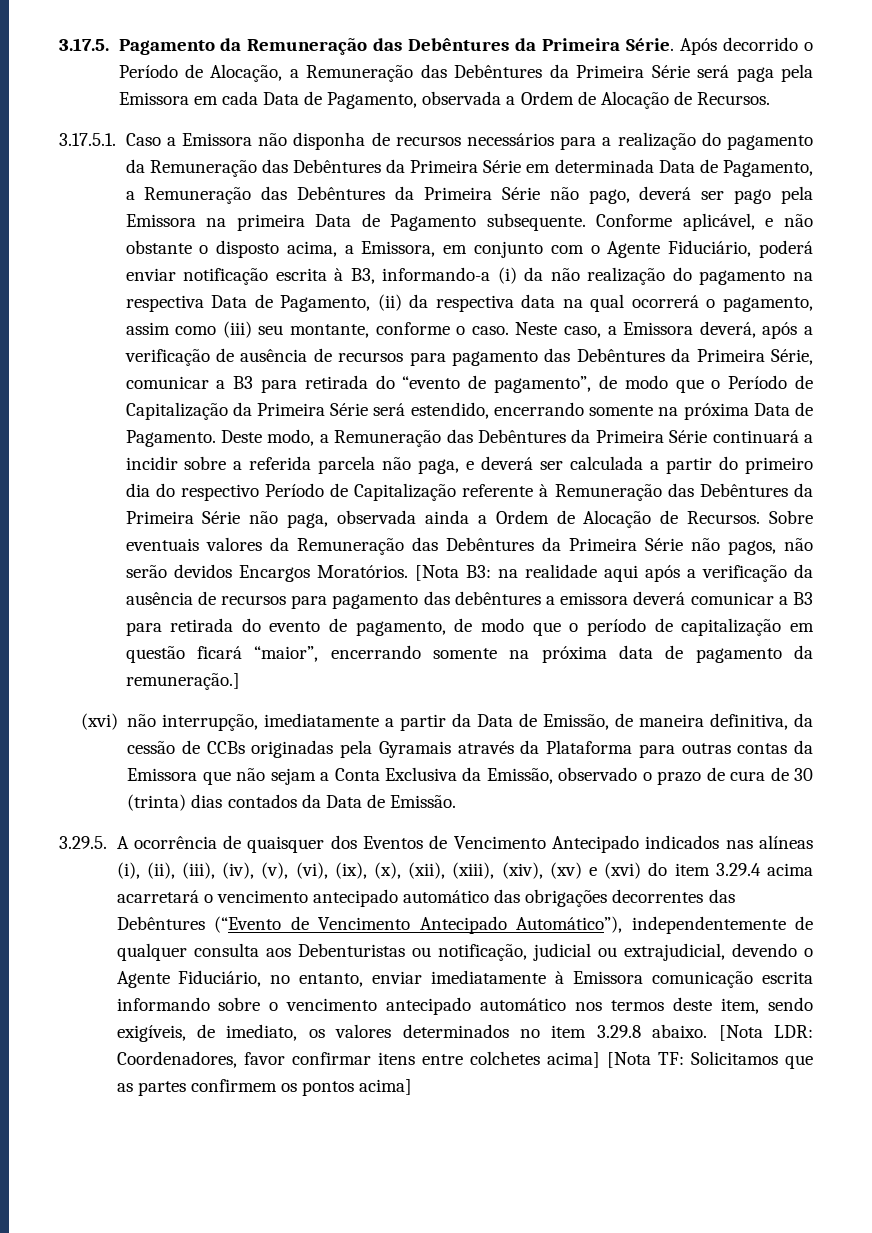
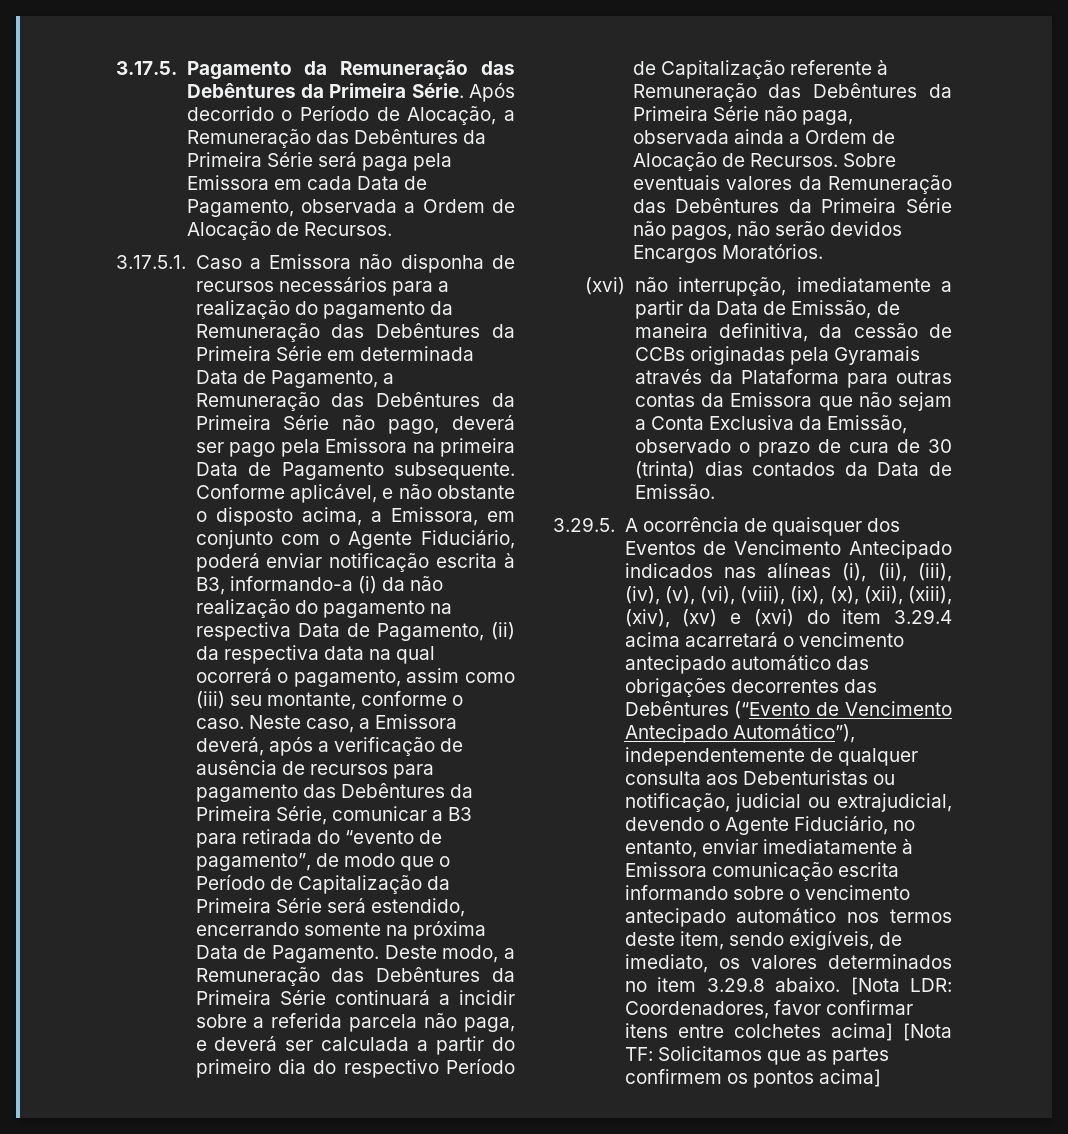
[414,564,813,582] [125,591,813,609] [125,618,814,636] [125,645,814,663] [125,673,240,690] [Nota B3: na realidade aqui após a verificação da ausência de recursos para pagamento das debêntures a emissora deverá comunicar a B3 para retirada do evento de pagamento, de modo que o período de capitalização em questão ficará “maior”, encerrando somente na próxima data de pagamento da remuneração.] -> (823, 251) none
(328, 870) none -> [740,586,786,605] (viii),

